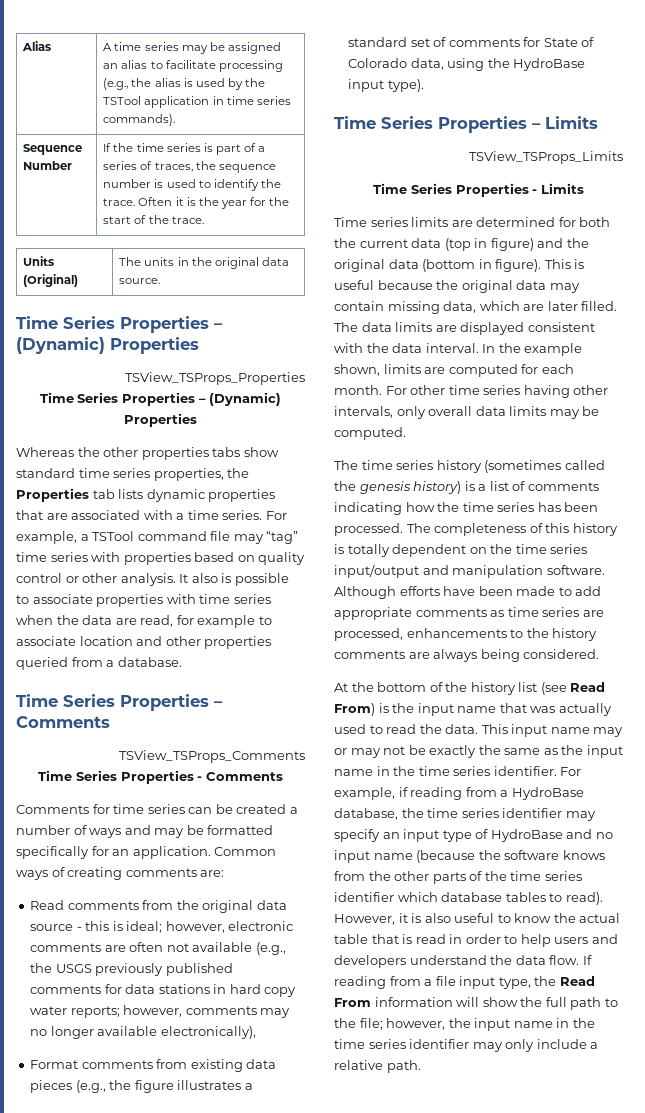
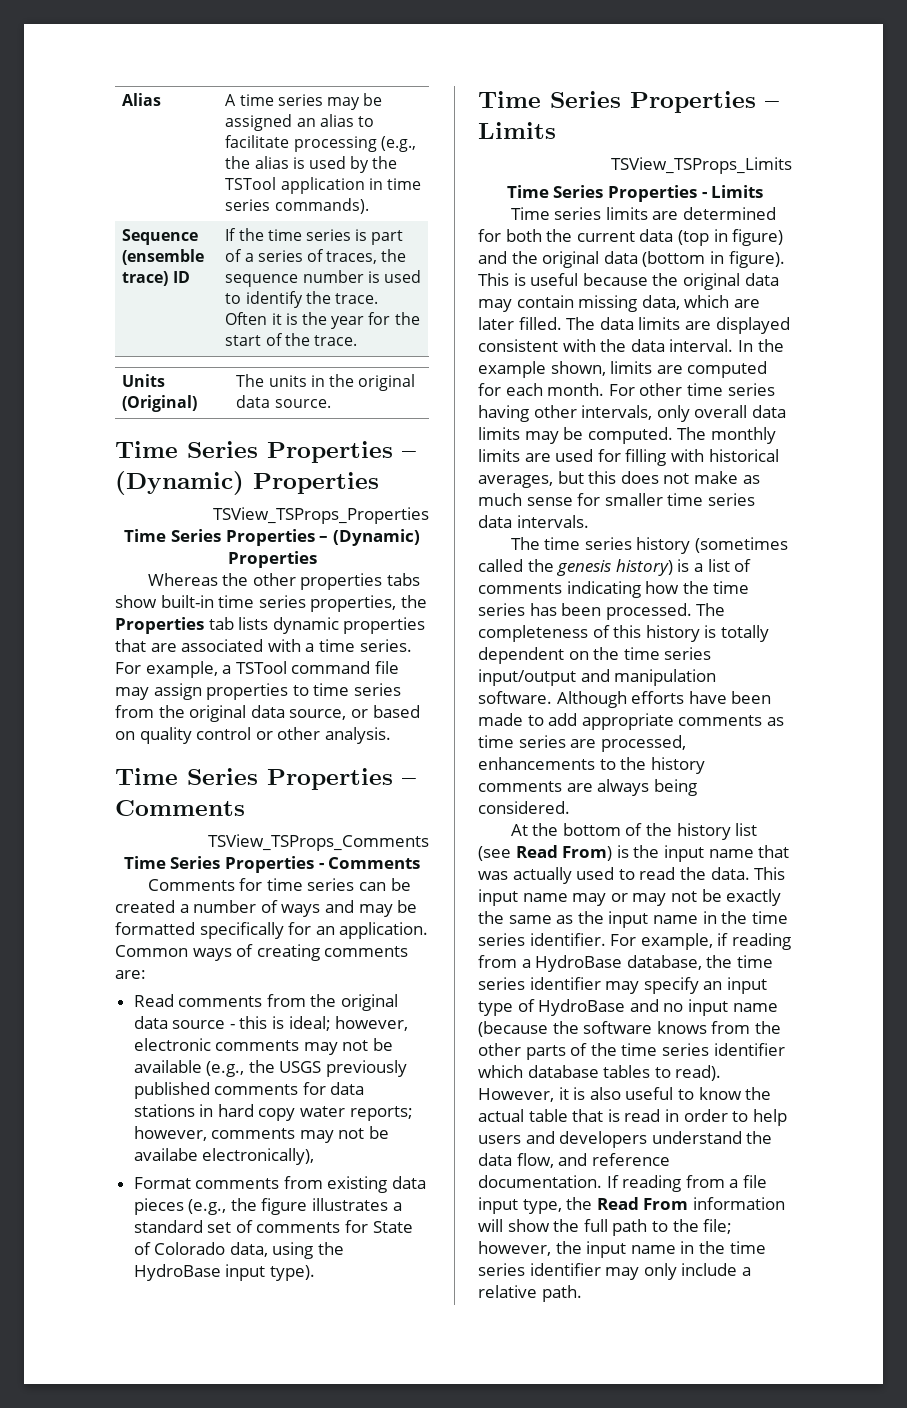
[23,161,73,170] Number -> [122,249,205,265] [122,271,190,286] (ensemble trace) ID
[16,468,75,478] standard -> [160,595,214,608] built-in
[266,531,299,544] [16,552,191,565] “tag” time series with properties -> [153,683,401,700] [115,705,368,722] assign properties to time series from the original data source, or
[179,573,289,586] [16,594,271,607] [16,615,272,628] [16,636,272,649] [16,657,182,670] It also is possible to associate properties with time series when the data are read, for example to associate location and other properties queried from a database. -> (391, 735) none
[104,942,189,952] are often not -> [303,1038,394,1055] may not be
[30,1026,158,1039] no longer available -> [338,1126,390,1139] [133,1148,198,1161] not be availabe
(406, 433) none -> [677,427,776,444] [478,449,779,466] [478,471,760,488] [478,493,755,506] [478,515,589,528] The monthly limits are used for filling with historical averages, but this does not make as much sense for smaller time series data intervals.
[549,955,580,965] flow. -> [516,1153,670,1168] [478,1175,602,1188] flow, and reference documentation.

